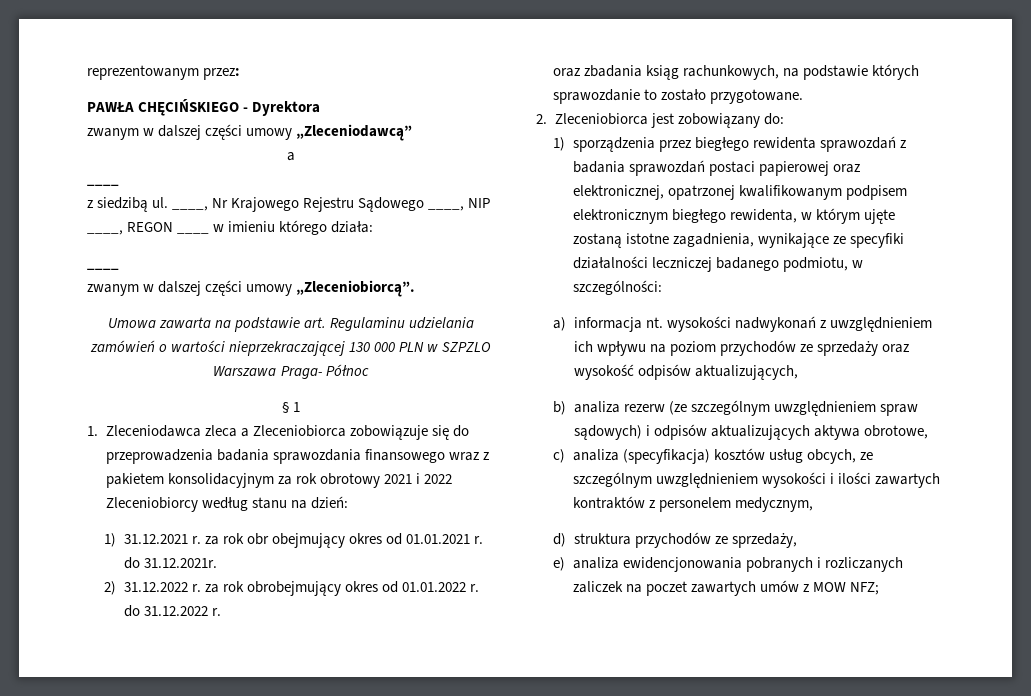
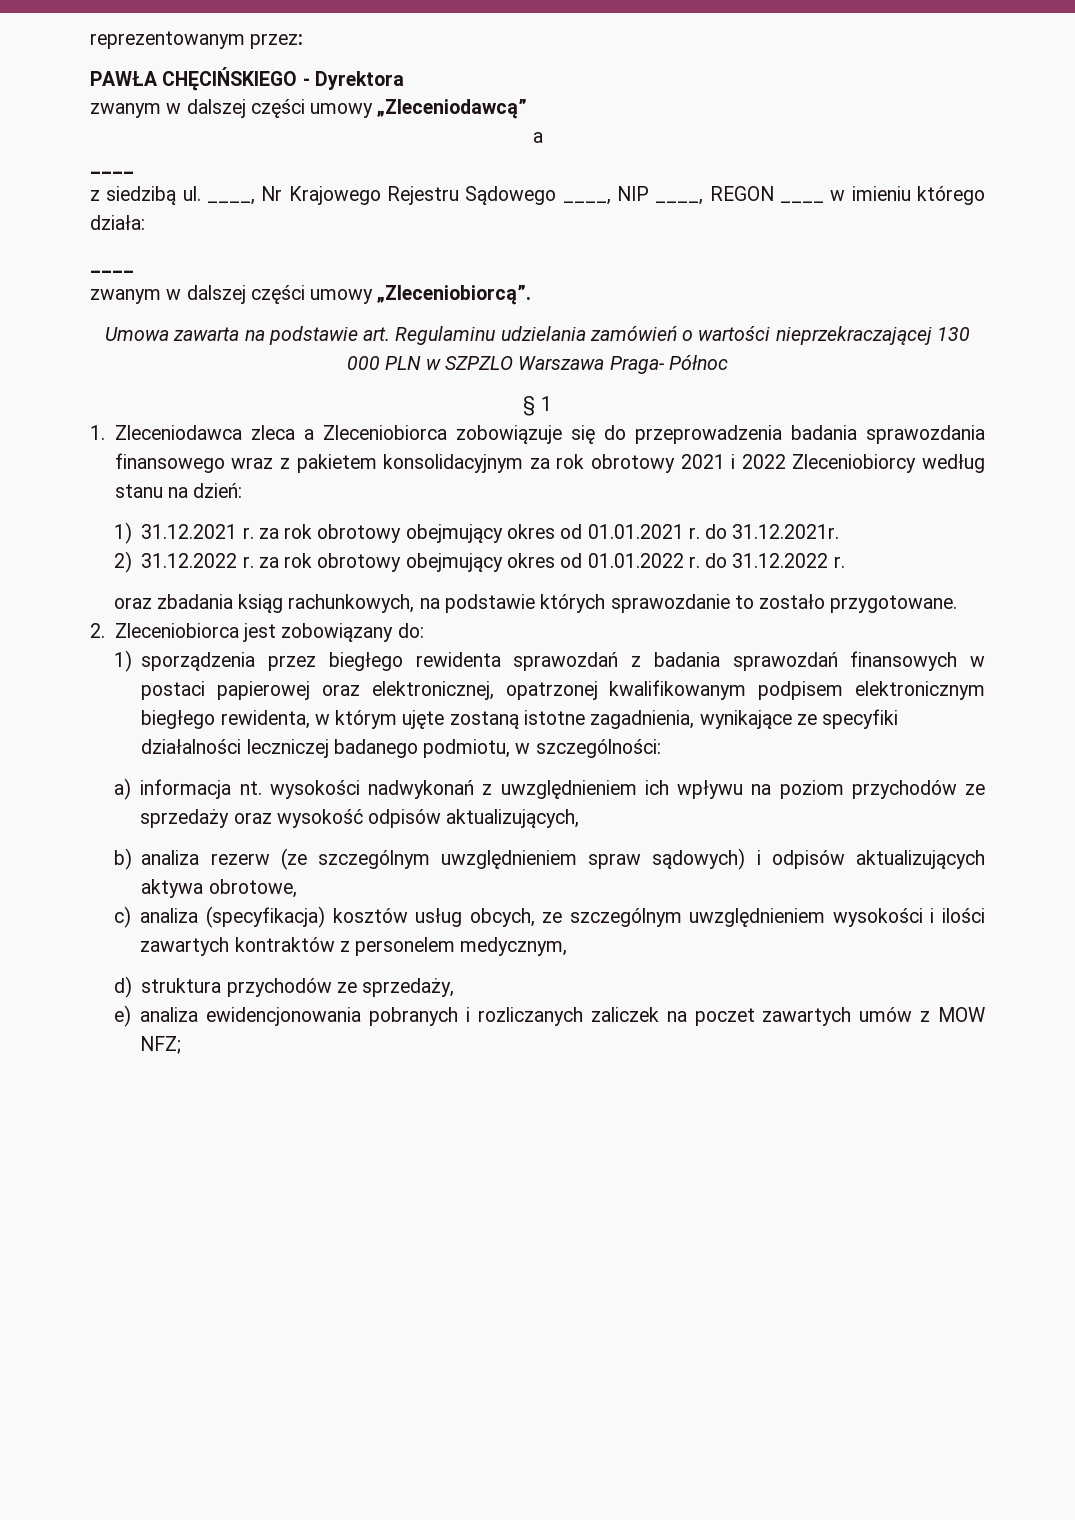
[246,533,269,545] obr -> [317,524,402,543] obrotowy
[246,581,341,596] obrobejmujący -> [317,553,503,572] obrotowy obejmujący
(705, 168) none -> [850,651,985,671] finansowych w

